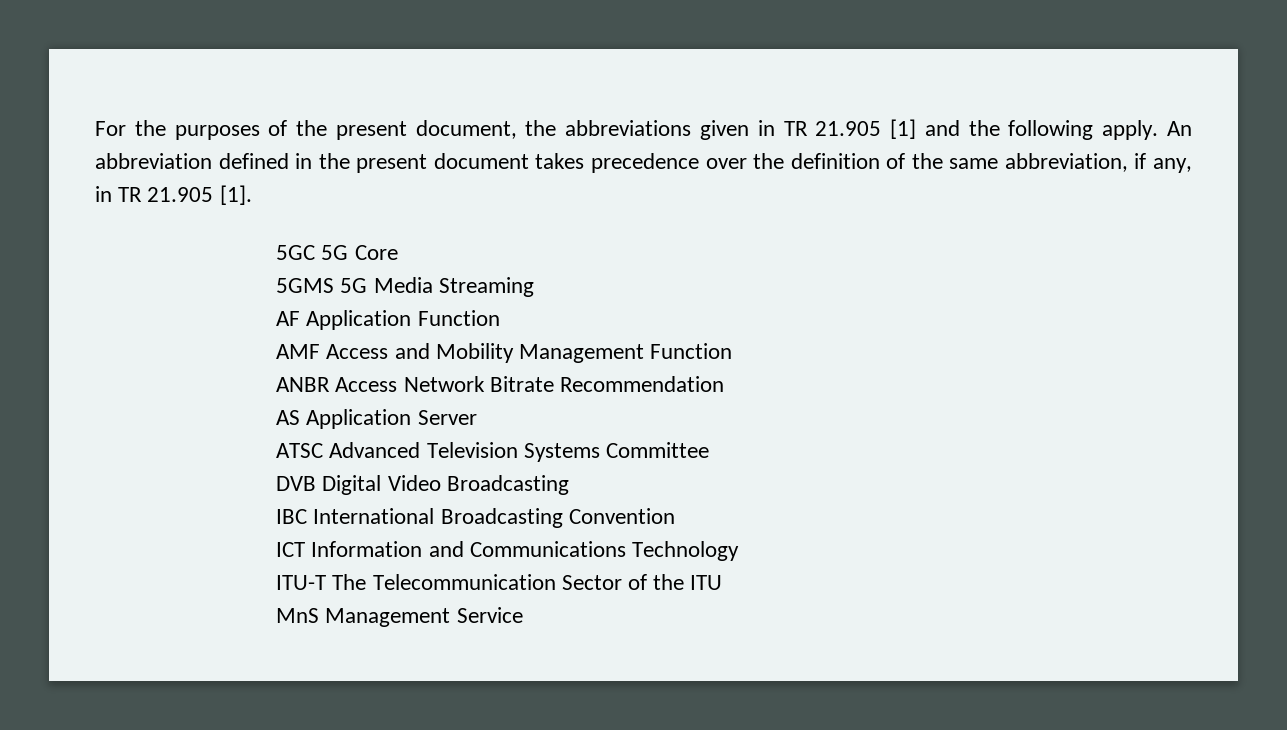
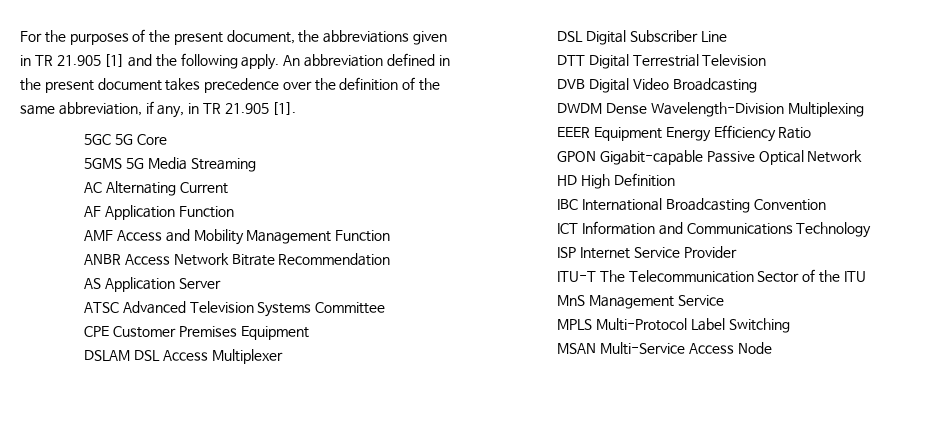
(534, 287) none -> [84,181,228,196] // AC Alternating Current
[276,475,569,495] DVB Digital Video Broadcasting -> [84,326,309,340] [84,349,283,364] [557,30,727,45] [557,54,767,69] [557,78,757,93] [557,102,864,117] [557,125,812,142] [557,150,863,165] [557,173,675,189] CPE Customer Premises Equipment // DSLAM DSL Access Multiplexer // DSL Digital Subscriber Line // DTT Digital Terrestrial Television // DVB Digital Video Broadcasting // DWDM Dense Wavelength-Division Multiplexing // EEER Equipment Energy Efficiency Ratio // GPON Gigabit-capable Passive Optical Network // HD High Definition
(740, 551) none -> [557,246,737,259] // ISP Internet Service Provider
(523, 615) none -> [557,318,790,333] [557,342,772,355] // MPLS Multi-Protocol Label Switching // MSAN Multi-Service Access Node

